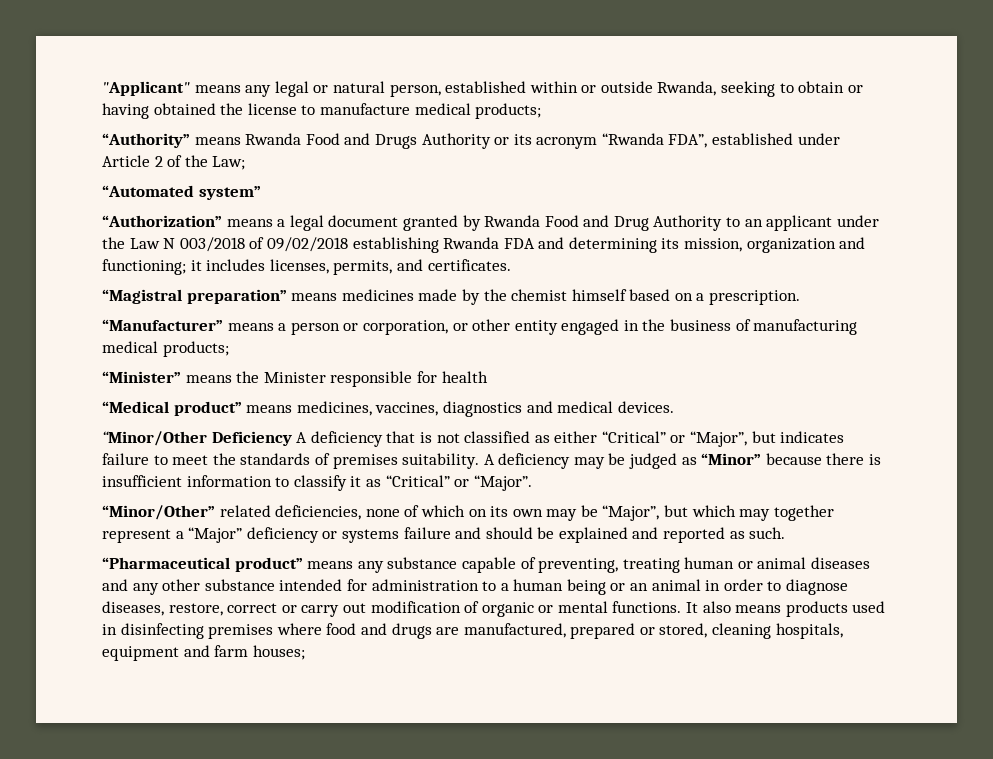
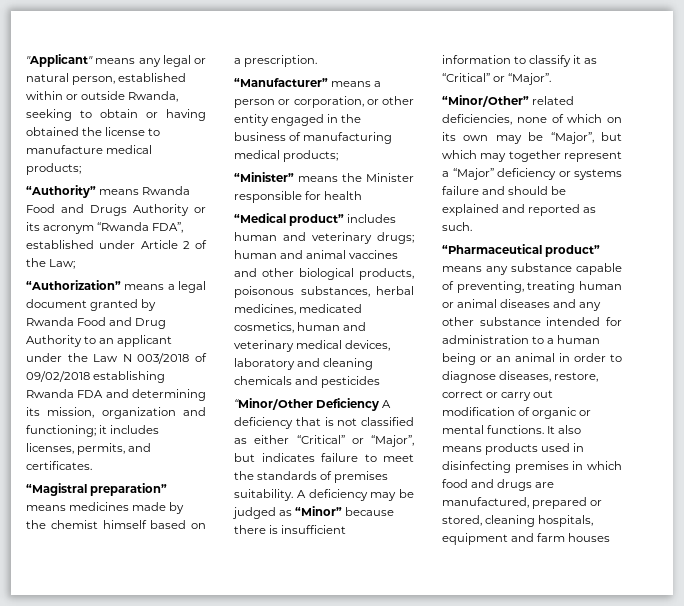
[102,185,261,200] // “Automated system” -> (76, 264) none
[246,401,674,417] means medicines, vaccines, diagnostics and medical devices. -> [347,214,397,223] [234,232,414,244] [234,250,399,259] [234,268,414,280] [234,286,414,298] [234,304,363,315] [234,322,367,333] [234,340,391,352] [234,358,374,370] [234,376,381,388] includes human and veterinary drugs; human and animal vaccines and other biological products, poisonous substances, herbal medicines, medicated cosmetics, human and veterinary medical devices, laboratory and cleaning chemicals and pesticides
[276,623,322,635] where -> [572,461,622,470] in which
[252,645,305,660] houses; -> [568,533,611,542] houses

